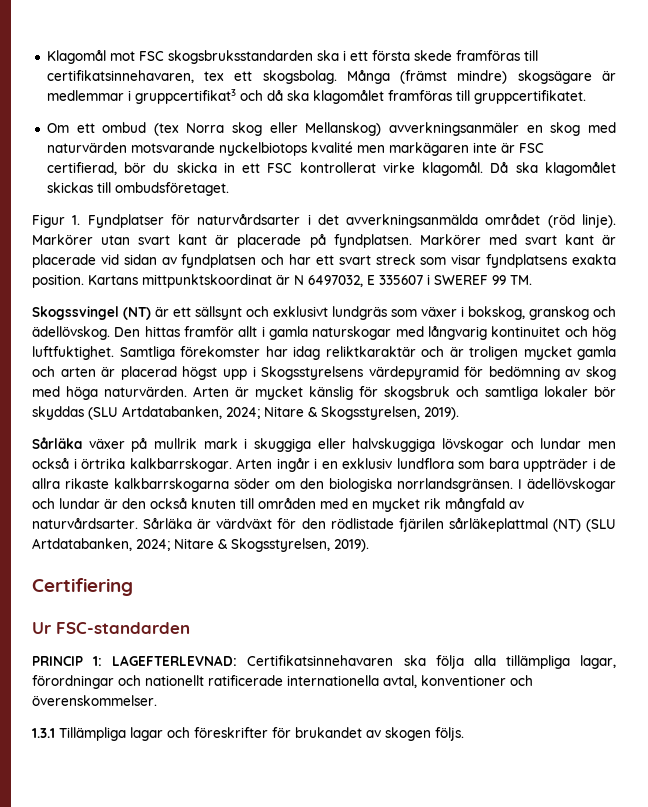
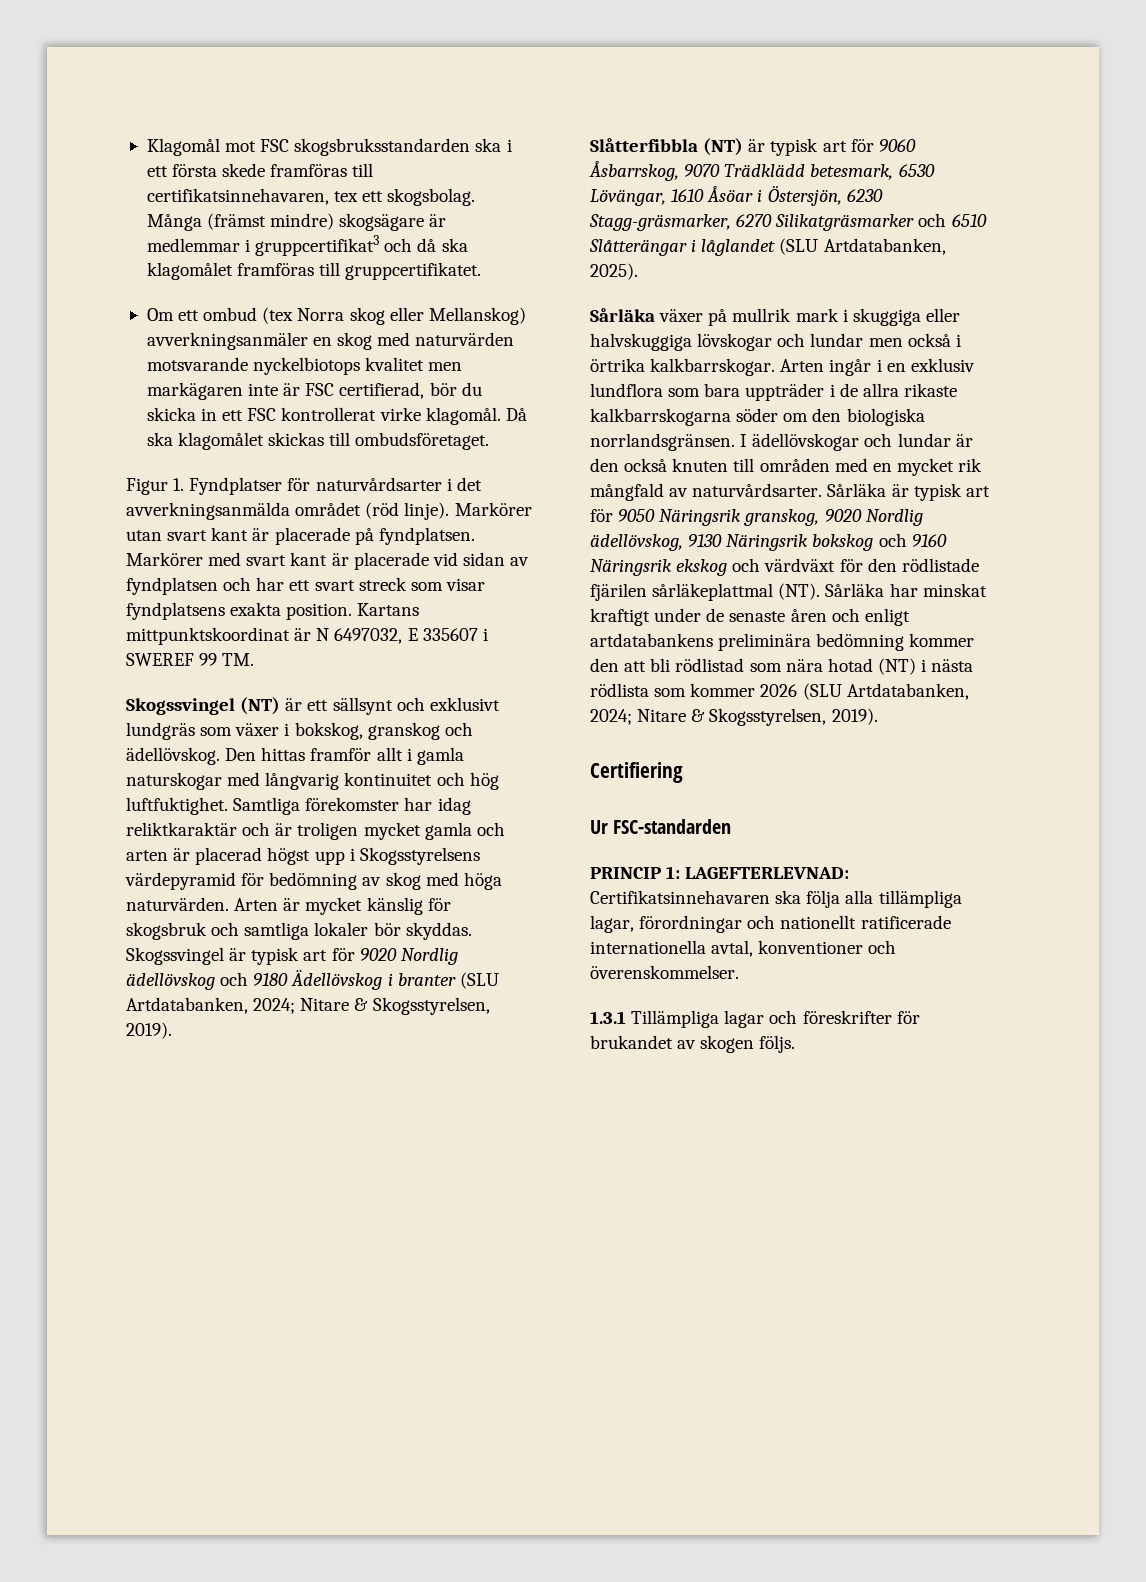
[310,141,353,153] kvalité -> [365,357,425,371] kvalitet
[32,406,459,420] skyddas (SLU Artdatabanken, 2024; Nitare & Skogsstyrelsen, 2019). -> [405,922,472,940] [126,947,458,965] [126,970,499,990] [126,997,490,1015] [126,1022,172,1039] [590,138,916,156] [589,161,935,181] [590,186,883,206] [589,213,987,231] [589,238,946,256] [590,263,638,280] skyddas. Skogssvingel är typisk art för 9020 Nordlig ädellövskog och 9180 Ädellövskog i branter (SLU Artdatabanken, 2024; Nitare & Skogsstyrelsen, 2019). // Slåtterfibbla (NT) är typisk art för 9060 Åsbarrskog, 9070 Trädklädd betesmark, 6530 Lövängar, 1610 Åsöar i Östersjön, 6230 Stagg-gräsmarker, 6270 Silikatgräsmarker och 6510 Slåtterängar i låglandet (SLU Artdatabanken, 2025).
(212, 523) none -> [913,483,990,501] [590,509,923,526] [590,533,947,551] [590,558,761,576] typisk art för 9050 Näringsrik granskog, 9020 Nordlig ädellövskog, 9130 Näringsrik bokskog och 9160 Näringsrik ekskog och
[552,519,581,532] (NT) -> [778,583,987,600] [590,608,910,626] [590,633,975,651] [590,658,974,675] [590,683,798,697] (NT). Sårläka har minskat kraftigt under de senaste åren och enligt artdatabankens preliminära bedömning kommer den att bli rödlistad som nära hotad (NT) i nästa rödlista som kommer 2026

